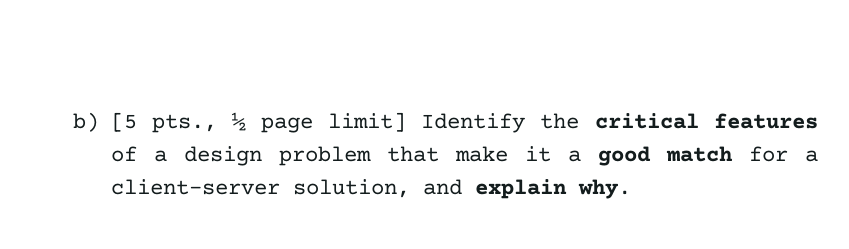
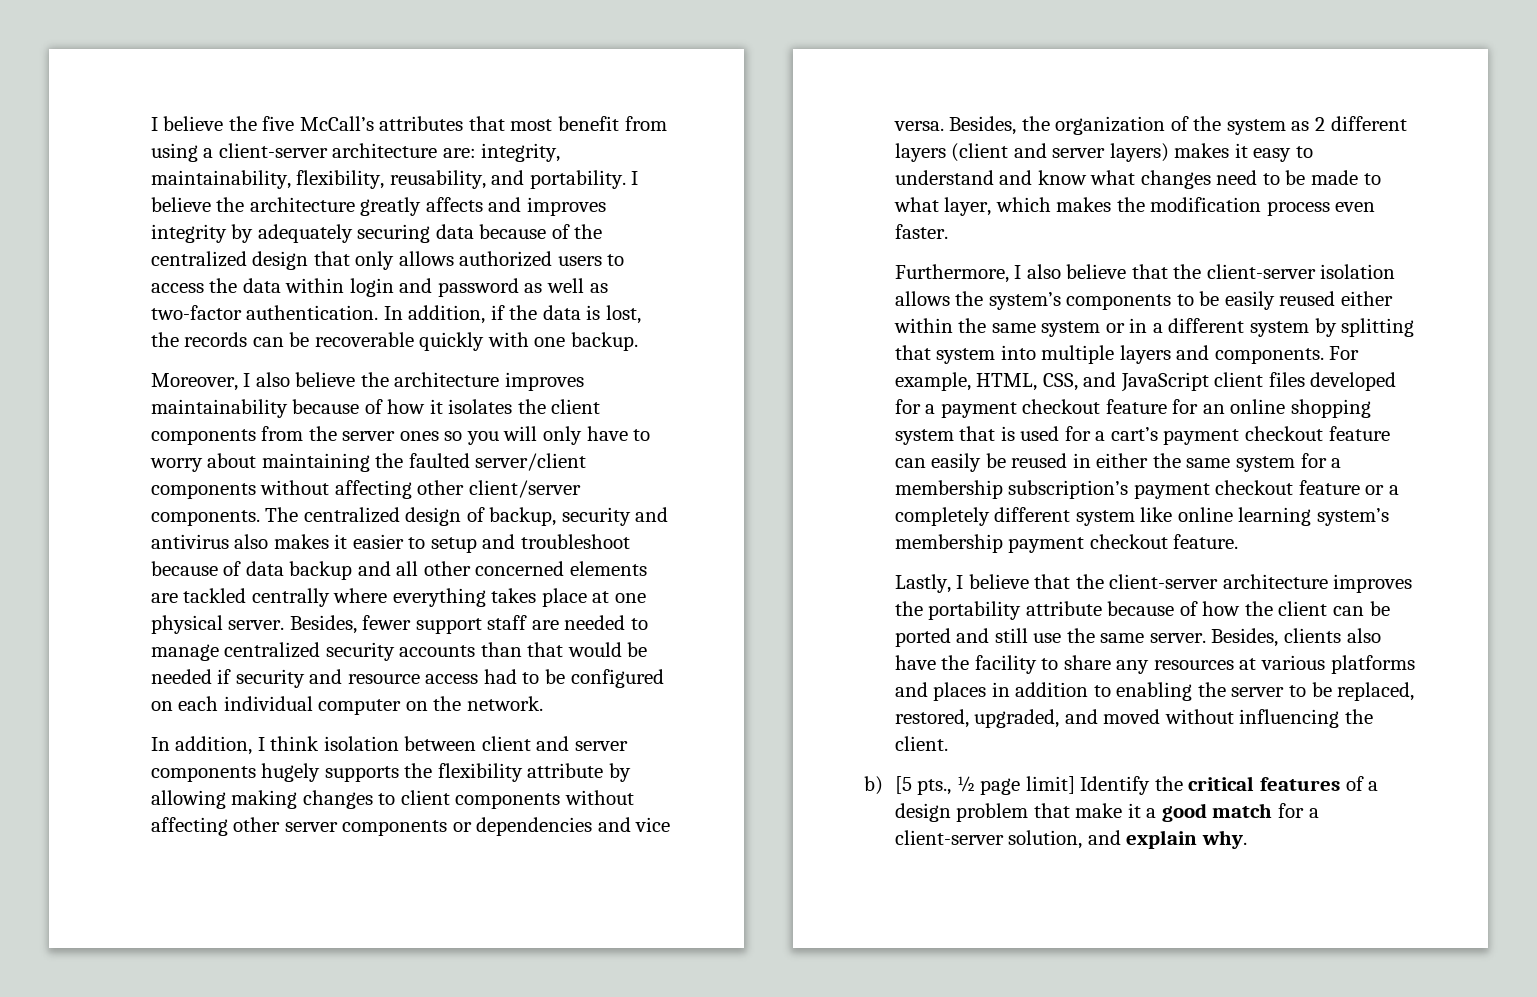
(73, 122) none -> [150,116,667,131] [150,143,561,162] [150,170,639,189] [150,197,606,216] [150,224,603,243] [150,251,625,270] [150,278,608,297] [150,305,641,324] [150,332,638,351] [150,372,584,391] [150,399,601,418] [150,426,651,445] [149,453,587,472] [150,480,581,499] [150,507,669,526] [150,534,630,553] [150,561,647,580] [150,588,646,607] [150,615,648,634] [150,642,648,661] [150,669,664,688] [150,696,543,715] [150,736,628,755] [150,763,631,782] [150,790,634,809] [150,817,671,836] [893,116,1407,135] [894,143,1313,162] [894,170,1381,189] [893,197,1376,216] [894,224,948,239] [894,264,1396,283] [894,291,1393,310] [893,318,1415,337] [894,345,1360,364] [894,372,1397,392] [894,399,1371,418] [894,426,1390,445] [894,453,1342,472] [894,480,1399,499] [894,507,1389,526] [894,534,1239,553] [894,574,1413,593] [894,601,1390,620] [894,628,1381,647] [894,655,1415,674] [894,682,1415,701] [894,709,1373,728] [894,736,948,751] I believe the five McCall’s attributes that most benefit from using a client-server architecture are: integrity, maintainability, flexibility, reusability, and portability. I believe the architecture greatly affects and improves integrity by adequately securing data because of the centralized design that only allows authorized users to access the data within login and password as well as two-factor authentication. In addition, if the data is lost, the records can be recoverable quickly with one backup. // Moreover, I also believe the architecture improves maintainability because of how it isolates the client components from the server ones so you will only have to worry about maintaining the faulted server/client components without affecting other client/server components. The centralized design of backup, security and antivirus also makes it easier to setup and troubleshoot because of data backup and all other concerned elements are tackled centrally where everything takes place at one physical server. Besides, fewer support staff are needed to manage centralized security accounts than that would be needed if security and resource access had to be configured on each individual computer on the network. // In addition, I think isolation between client and server components hugely supports the flexibility attribute by allowing making changes to client components without affecting other server components or dependencies and vice versa. Besides, the organization of the system as 2 different layers (client and server layers) makes it easy to understand and know what changes need to be made to what layer, which makes the modification process even faster. // Furthermore, I also believe that the client-server isolation allows the system’s components to be easily reused either within the same system or in a different system by splitting that system into multiple layers and components. For example, HTML, CSS, and JavaScript client files developed for a payment checkout feature for an online shopping system that is used for a cart’s payment checkout feature can easily be reused in either the same system for a membership subscription’s payment checkout feature or a completely different system like online learning system’s membership payment checkout feature. // Lastly, I believe that the client-server architecture improves the portability attribute because of how the client can be ported and still use the same server. Besides, clients also have the facility to share any resources at various platforms and places in addition to enabling the server to be replaced, restored, upgraded, and moved without influencing the client. //

